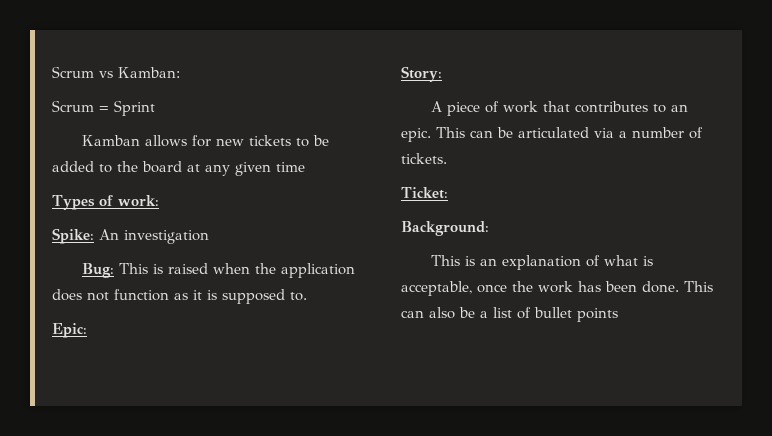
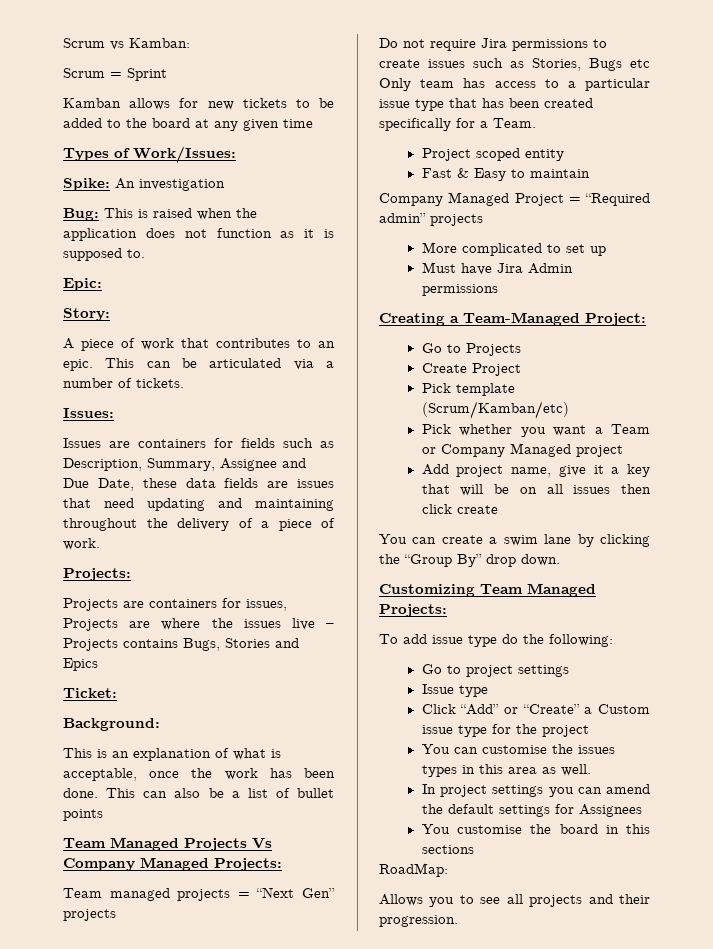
[117,195,159,206] work: -> [133,146,236,163] Work/Issues:
(447, 158) none -> [63,408,114,418] [63,438,334,448] [63,458,306,471] [63,478,334,491] [63,498,334,511] [63,518,335,531] [63,538,100,550] [63,568,131,581] [63,598,287,611] [63,618,334,631] [63,638,299,651] [63,658,98,671] // Issues: // Issues are containers for fields such as Description, Summary, Assignee and Due Date, these data fields are issues that need updating and maintaining throughout the delivery of a piece of work. // Projects: // Projects are containers for issues, Projects are where the issues live – Projects contains Bugs, Stories and Epics
(618, 315) none -> [63,837,272,851] [63,857,282,871] [63,887,335,901] [63,909,116,921] [379,38,607,51] [379,58,650,71] [379,78,650,91] [379,98,593,111] [379,118,536,131] [421,148,564,161] [421,168,590,181] [379,192,650,206] [379,213,483,226] [421,242,606,256] [421,262,573,275] [421,284,498,296] [379,312,646,326] [421,343,521,356] [421,363,521,376] [421,383,515,396] [421,401,569,419] [421,424,650,437] [421,443,623,457] [421,464,650,477] [421,484,651,496] [421,504,498,514] [379,534,650,547] [379,554,560,567] [379,583,596,597] [379,604,447,617] [379,634,613,647] [421,664,569,677] [421,684,488,697] [421,704,650,715] [421,724,589,737] [421,744,615,754] [421,764,591,777] [421,784,650,797] [421,804,642,817] [421,824,650,834] [421,845,474,854] [379,863,448,877] [379,894,650,907] [379,915,458,927] // Team Managed Projects Vs Company Managed Projects: // Team managed projects = “Next Gen” projects // Do not require Jira permissions to create issues such as Stories, Bugs etc Only team has access to a particular issue type that has been created specifically for a Team. // Project scoped entity // Fast & Easy to maintain // Company Managed Project = “Required admin” projects // More complicated to set up // Must have Jira Admin permissions // Creating a Team-Managed Project: // Go to Projects // Create Project // Pick template (Scrum/Kamban/etc) // Pick whether you want a Team or Company Managed project // Add project name, give it a key that will be on all issues then click create // You can create a swim lane by clicking the “Group By” drop down. // Customizing Team Managed Projects: // To add issue type do the following: // Go to project settings // Issue type // Click “Add” or “Create” a Custom issue type for the project // You can customise the issues types in this area as well. // In project settings you can amend the default settings for Assignees // You customise the board in this sections // RoadMap: // Allows you to see all projects and their progression.

